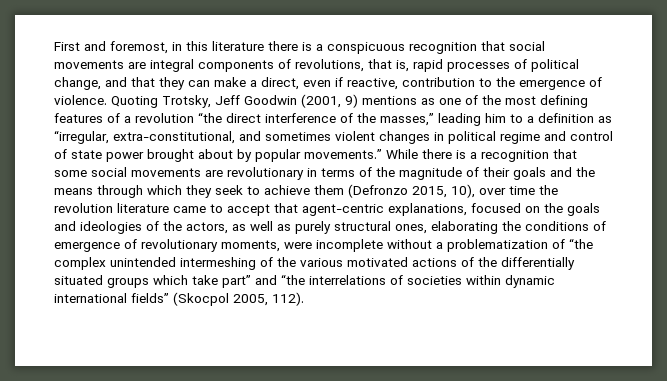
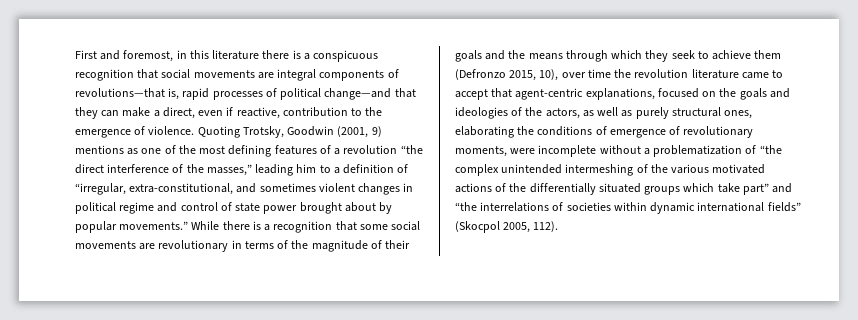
[295,59,392,72] revolutions, that -> [75,88,165,98] revolutions—that
[54,77,127,90] change, and -> [324,88,392,100] change—and
[215,95,240,105] Jeff -> (284, 132) none
[598,116,612,123] as -> [397,164,409,173] of

